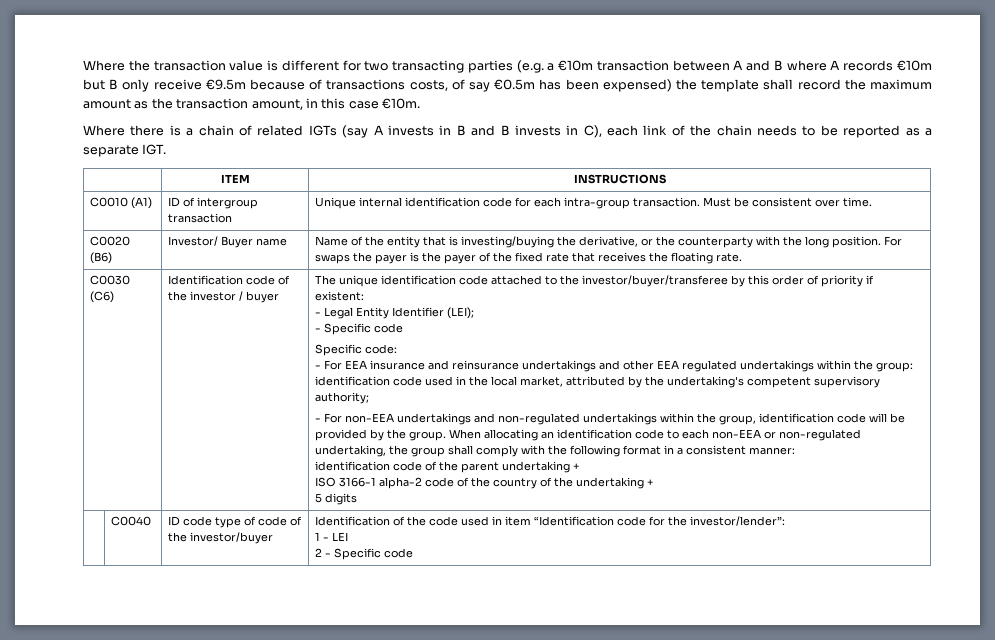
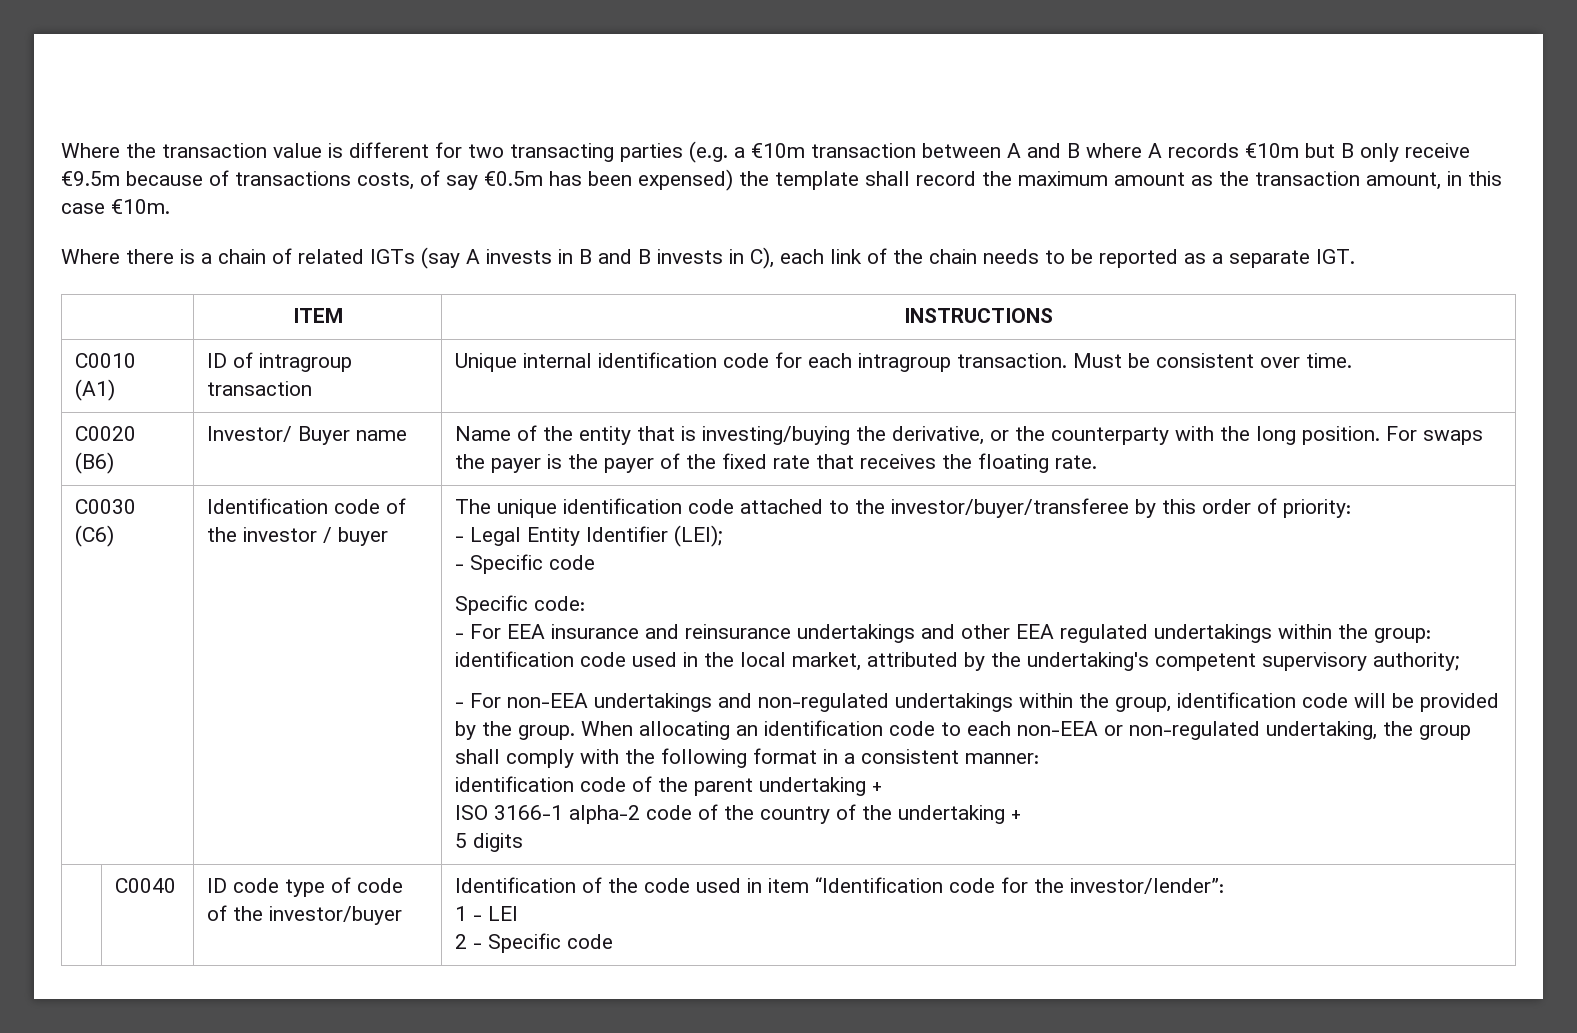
[197,197,259,209] intergroup -> [259,353,353,372] intragroup
[564,197,631,209] intra-group -> [858,353,952,372] intragroup
[821,275,875,287] [315,291,365,301] priority if existent: -> [1283,499,1352,518] priority:

